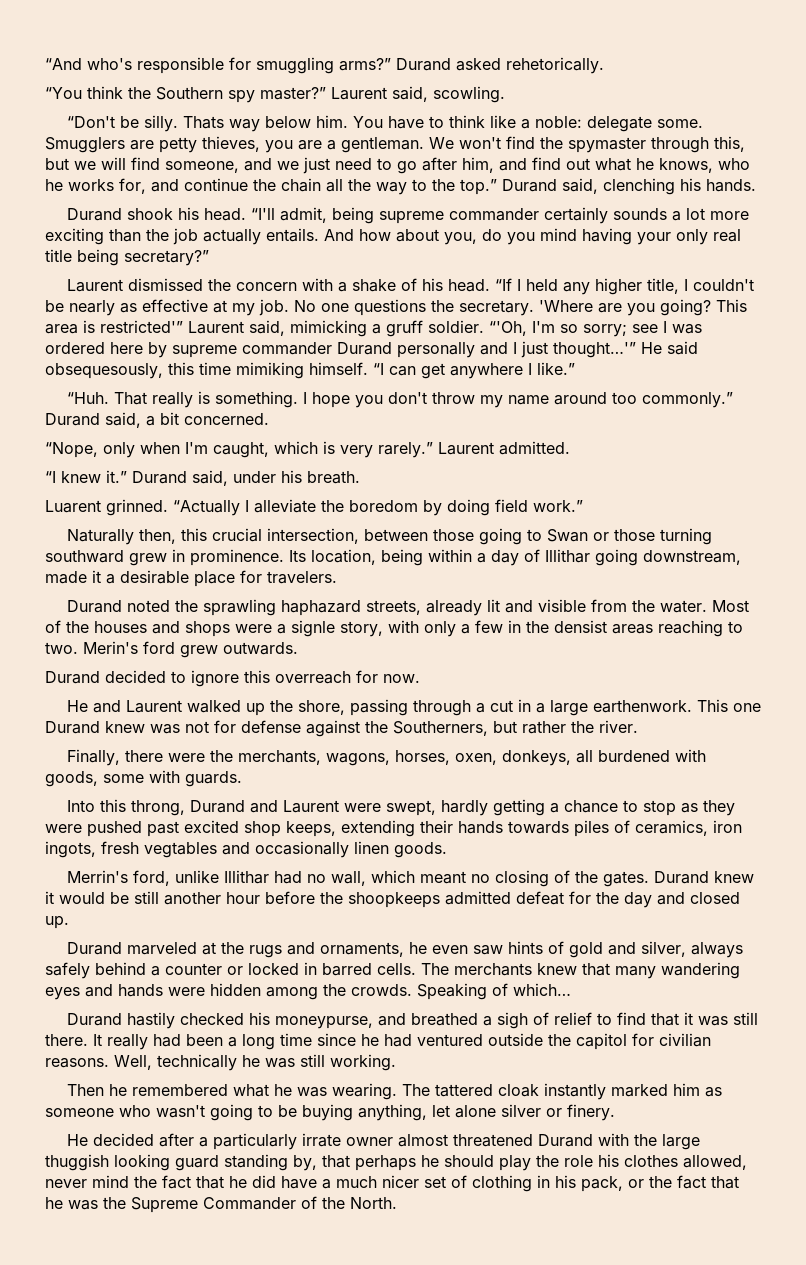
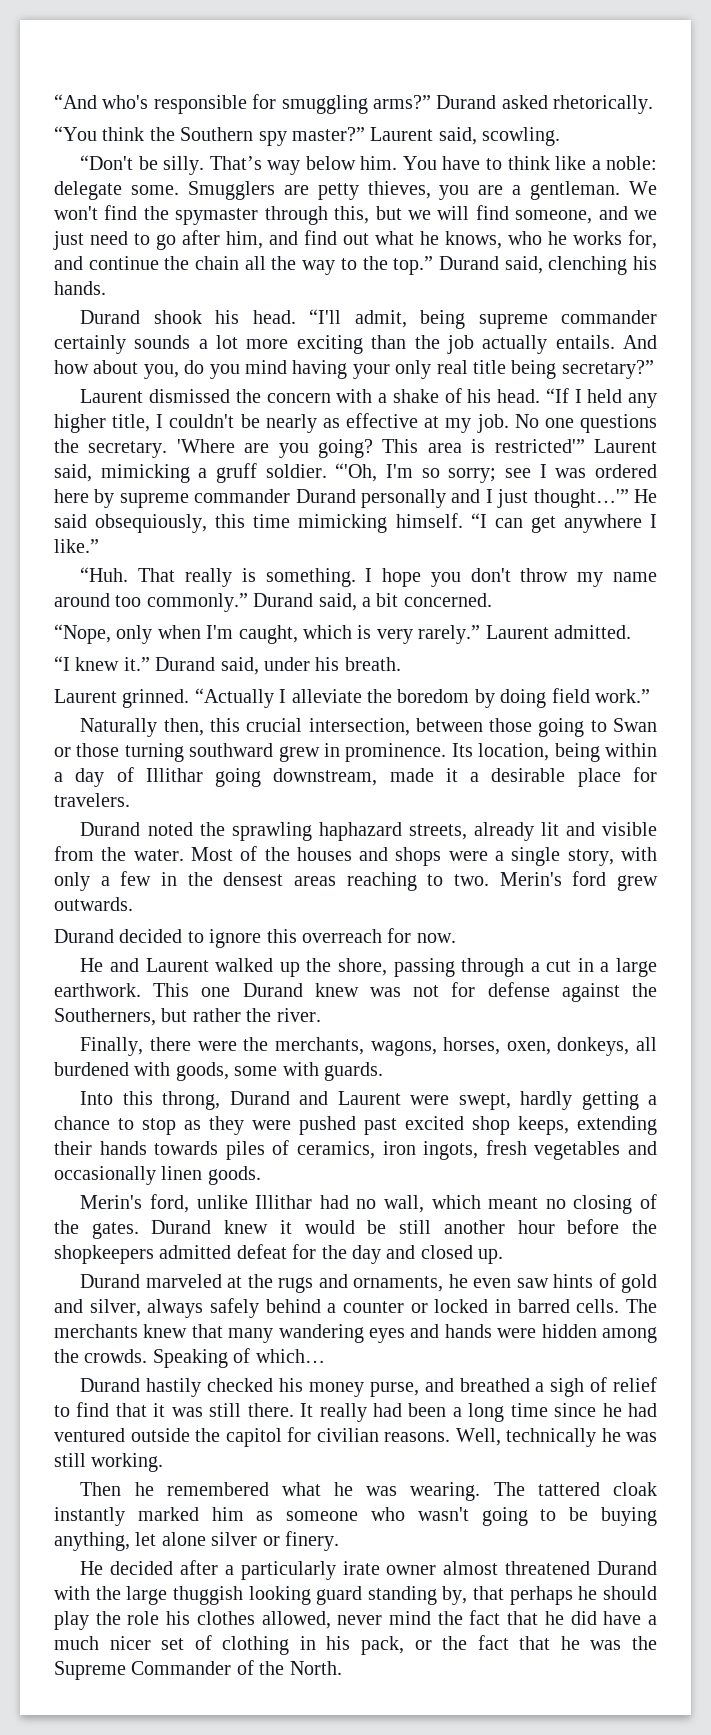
[506,57,604,74] rehetorically. -> [553,95,654,114] rhetorically.
[182,116,224,129] Thats -> [209,156,262,170] That’s
[45,363,163,379] obsequesously, -> [95,514,208,533] obsequiously,
[236,362,304,379] mimiking -> [298,514,388,533] mimicking
[45,500,101,513] Luarent -> [54,689,117,703] Laurent
[291,620,335,637] signle -> [511,847,561,866] single
[554,620,607,633] densist -> [223,872,284,886] densest
[592,700,692,713] earthenwork. -> [54,983,141,997] earthwork.
[144,842,217,858] vegtables -> [534,1141,621,1160] vegetables
[66,870,128,883] Merrin's -> [80,1195,143,1209] Merin's
[348,892,440,908] shoopkeeps -> [54,1245,154,1264] shopkeepers
[274,1016,373,1029] moneypurse, -> [308,1382,419,1397] money purse,
[301,1133,341,1147] irrate -> [342,1561,380,1575] irate

